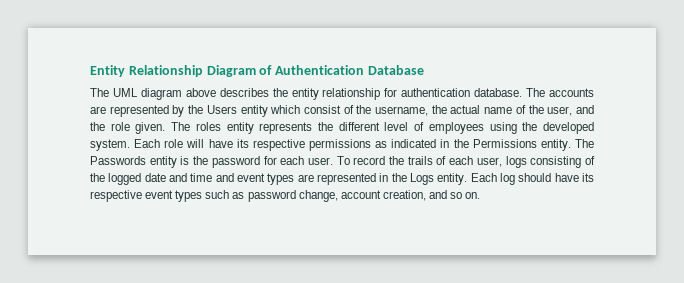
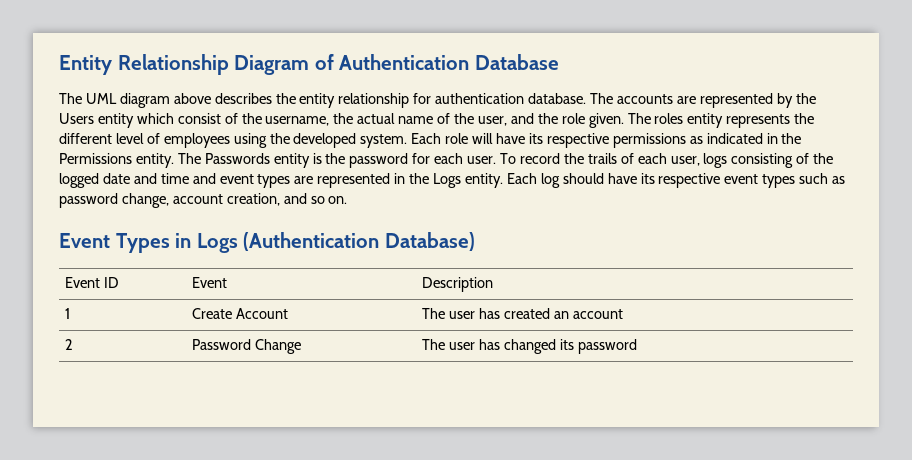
(481, 195) none -> [59,232,475,253] [65,277,120,288] [192,277,228,288] [422,277,494,292] [65,308,71,319] [192,308,289,319] [422,308,623,319] [65,339,74,350] [192,339,302,354] [422,339,637,354] // Event Types in Logs (Authentication Database) // Event ID | Event | Description // 1 | Create Account | The user has created an account // 2 | Password Change | The user has changed its password

